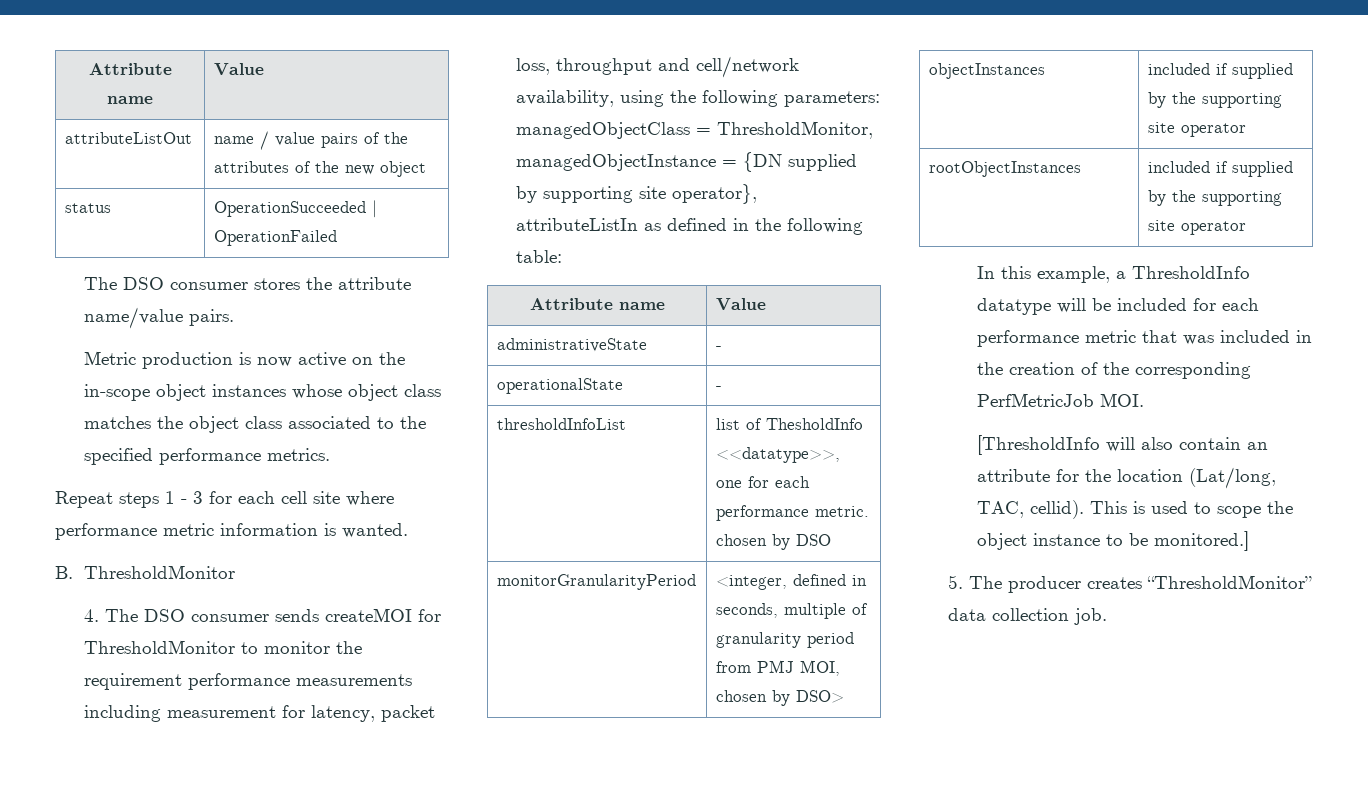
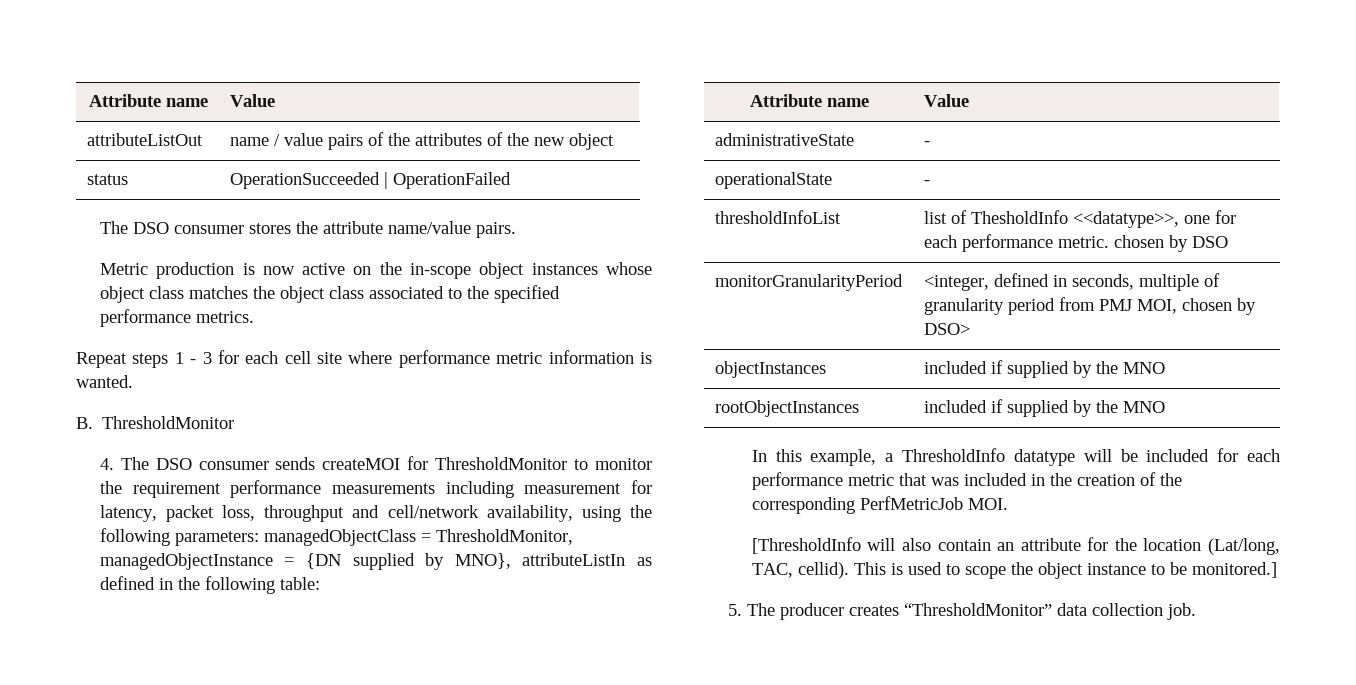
[542,184,757,204] supporting site operator}, -> [454,553,511,569] MNO},
[1201,93,1282,108] [1147,122,1246,137] supporting site operator -> [1122,362,1165,374] MNO
[1201,191,1282,206] [1147,220,1246,235] supporting site operator -> [1122,401,1165,413] MNO

